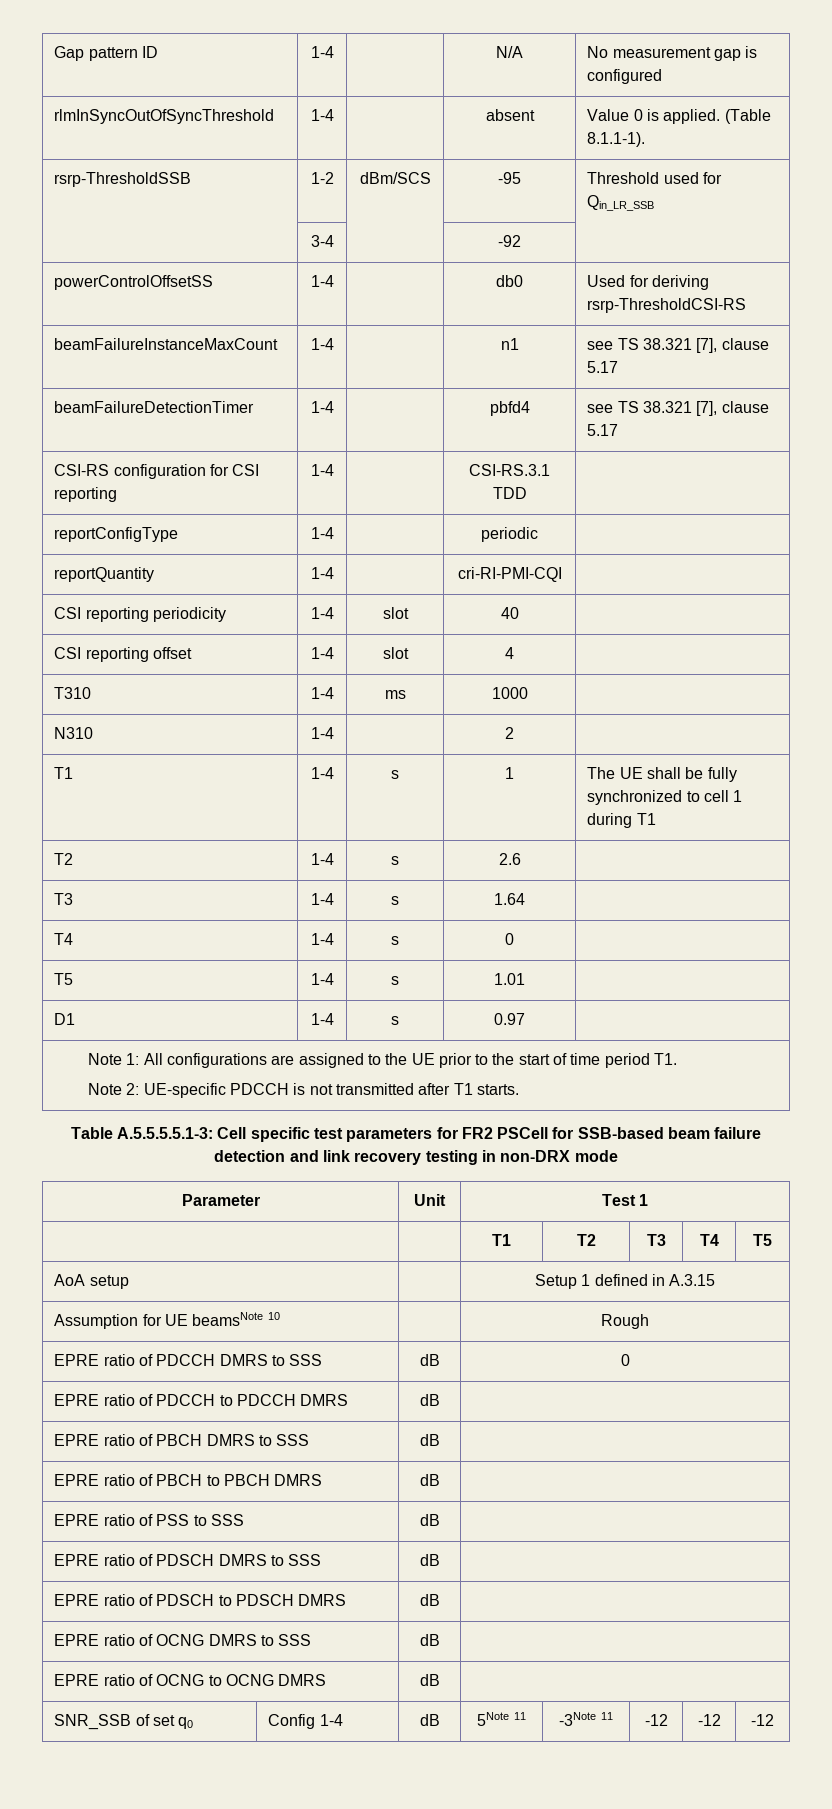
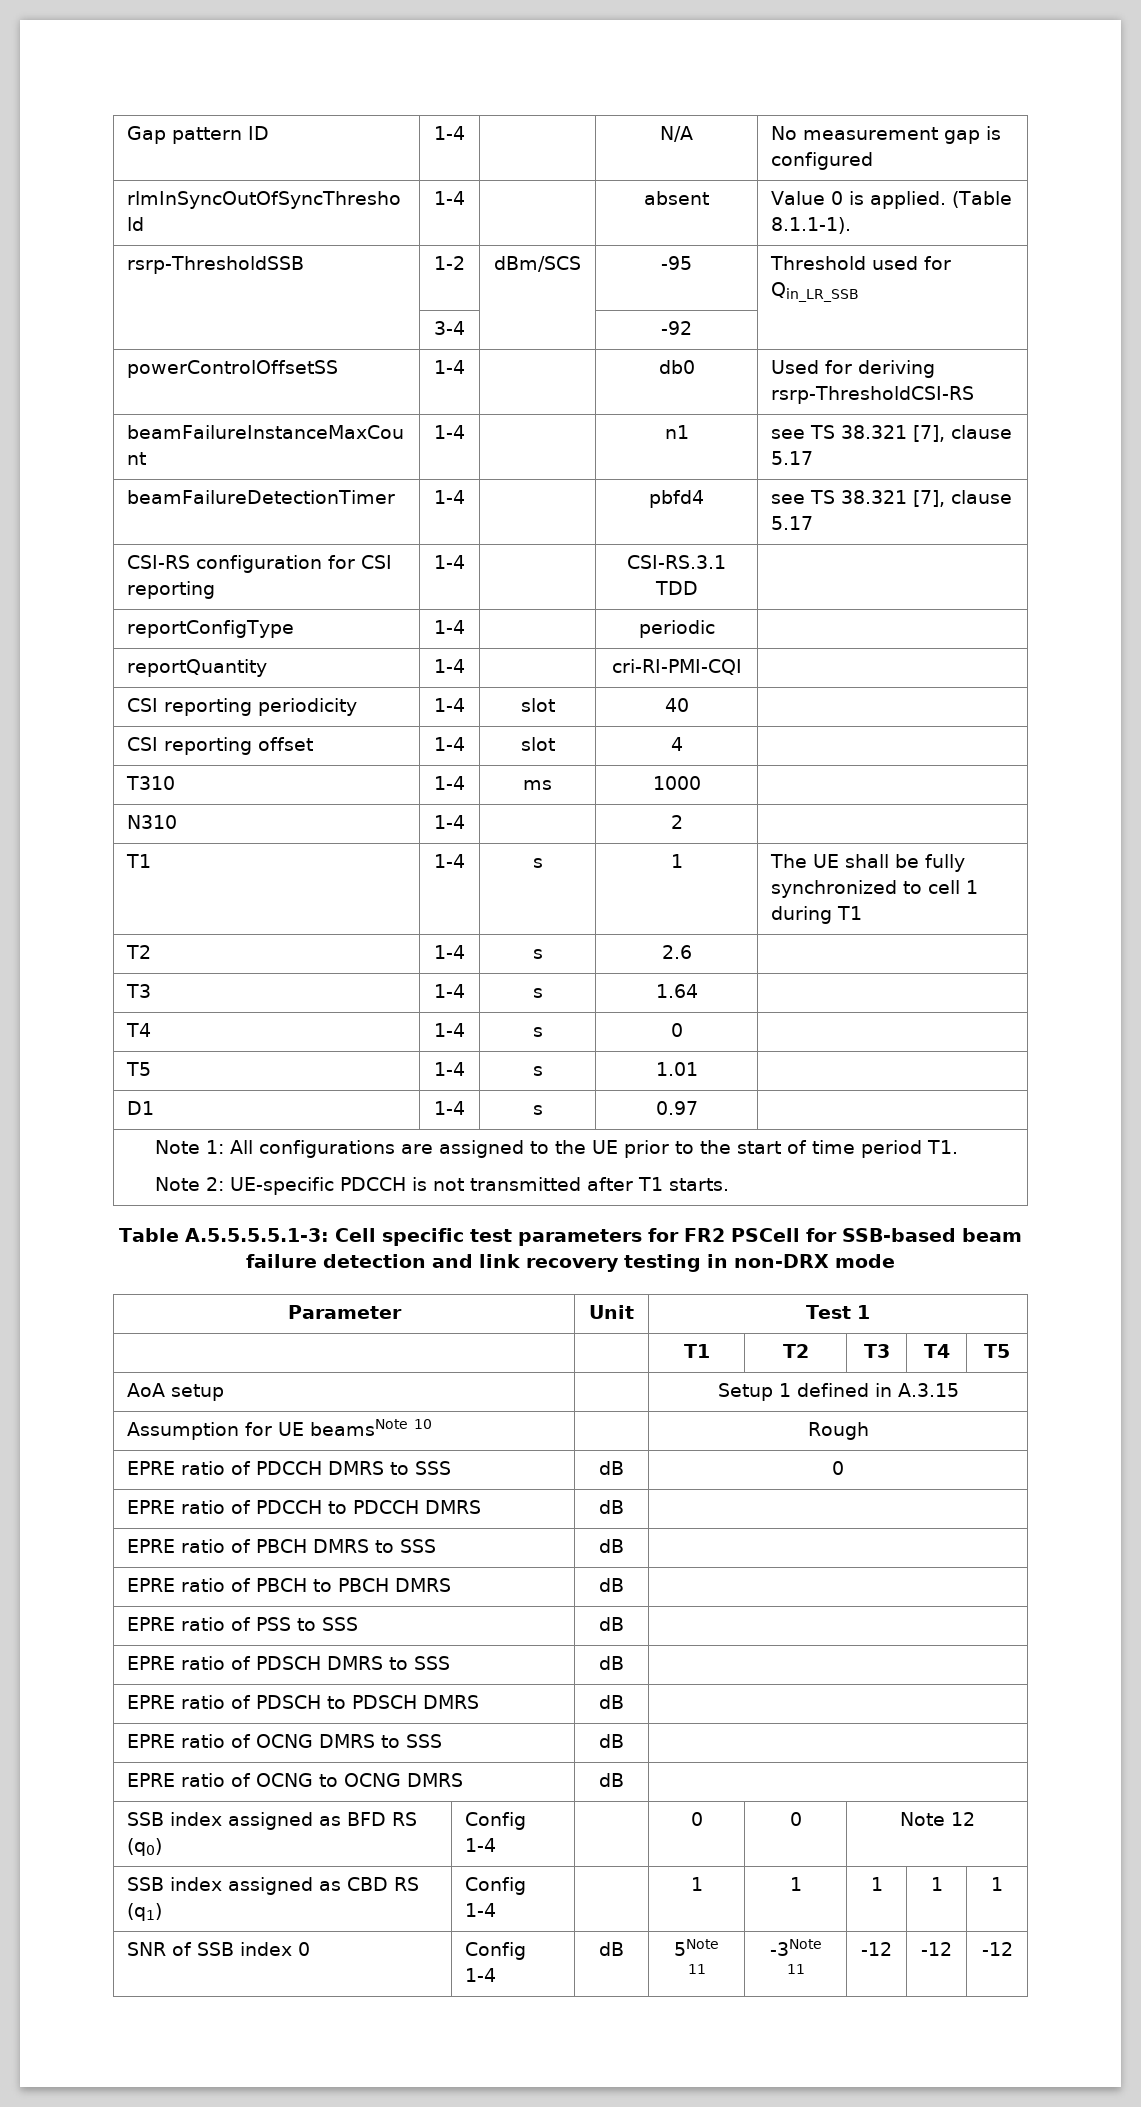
[54,1714,194,1730] SNR_SSB of set q0 -> [127,1812,418,1830] [127,1838,163,1856] [465,1812,527,1830] [465,1838,497,1852] [690,1812,703,1826] [789,1812,802,1826] [899,1812,975,1826] [127,1877,420,1895] [127,1903,163,1921] [465,1877,527,1895] [465,1903,497,1917] [690,1877,703,1891] [789,1877,802,1891] [870,1877,883,1891] [930,1877,943,1891] [991,1877,1003,1891] [127,1942,311,1956] SSB index assigned as BFD RS (q0) | Config 1-4 | | 0 | 0 | Note 12 // SSB index assigned as CBD RS (q1) | Config 1-4 | | 1 | 1 | 1 | 1 | 1 // SNR of SSB index 0

